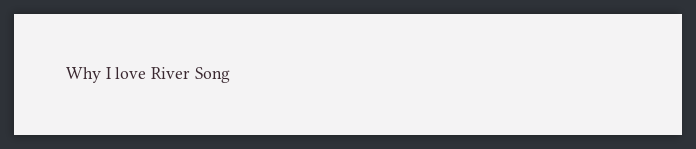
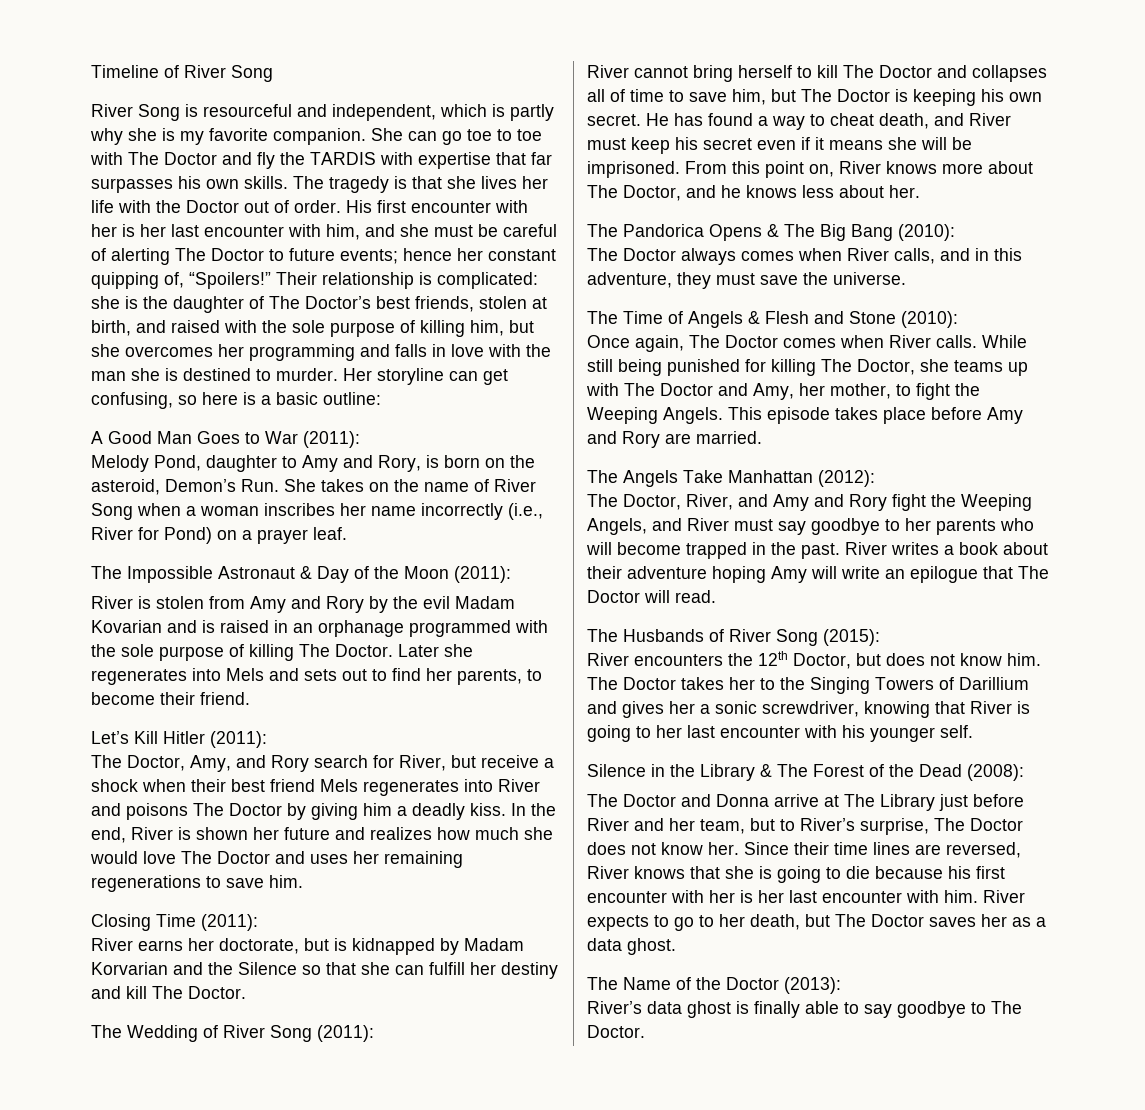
[66,67,230,83] Why I love River Song -> [91,65,273,82] [91,104,554,121] [90,128,542,145] [90,152,552,169] [91,176,548,193] [91,200,528,213] [91,224,557,240] [91,248,556,265] [91,272,538,289] [91,296,547,313] [91,320,534,337] [91,344,551,361] [91,368,508,385] [91,392,381,409] [91,431,360,448] [91,455,535,472] [91,479,536,495] [91,503,543,520] [91,527,347,544] [91,566,511,583] [91,596,515,613] [91,620,548,637] [91,644,473,661] [91,668,542,685] [91,692,250,705] [91,731,267,748] [91,755,554,772] [91,779,540,796] [91,803,556,820] [91,827,553,843] [90,851,463,868] [91,875,303,892] [91,914,258,931] [91,938,524,955] [91,962,558,979] [91,986,246,999] [91,1025,374,1042] [587,65,1047,82] [587,89,1042,106] [587,113,1011,130] [587,137,972,154] [587,161,1033,178] [587,185,920,201] [587,224,955,241] [587,248,1022,265] [587,272,906,289] [587,311,958,328] [587,335,1027,352] [587,359,1028,376] [586,383,980,400] [587,407,1023,424] [587,431,762,448] [587,470,875,487] [587,494,1032,511] [587,518,1034,535] [586,542,1048,559] [587,566,1049,583] [587,590,716,603] [587,629,880,646] [587,651,1041,669] [587,677,1029,694] [587,701,1030,718] [587,725,973,742] [587,764,1024,781] [587,794,1024,811] [587,818,1023,835] [587,842,1021,858] [587,866,1005,883] [587,890,1025,903] [587,914,1046,931] [587,938,676,955] [587,977,841,994] [587,1001,1022,1018] [587,1025,645,1038] Timeline of River Song // River Song is resourceful and independent, which is partly why she is my favorite companion. She can go toe to toe with The Doctor and fly the TARDIS with expertise that far surpasses his own skills. The tragedy is that she lives her life with the Doctor out of order. His first encounter with her is her last encounter with him, and she must be careful of alerting The Doctor to future events; hence her constant quipping of, “Spoilers!” Their relationship is complicated: she is the daughter of The Doctor’s best friends, stolen at birth, and raised with the sole purpose of killing him, but she overcomes her programming and falls in love with the man she is destined to murder. Her storyline can get confusing, so here is a basic outline: // A Good Man Goes to War (2011): // Melody Pond, daughter to Amy and Rory, is born on the asteroid, Demon’s Run. She takes on the name of River Song when a woman inscribes her name incorrectly (i.e., River for Pond) on a prayer leaf. // The Impossible Astronaut & Day of the Moon (2011): // River is stolen from Amy and Rory by the evil Madam Kovarian and is raised in an orphanage programmed with the sole purpose of killing The Doctor. Later she regenerates into Mels and sets out to find her parents, to become their friend. // Let’s Kill Hitler (2011): // The Doctor, Amy, and Rory search for River, but receive a shock when their best friend Mels regenerates into River and poisons The Doctor by giving him a deadly kiss. In the end, River is shown her future and realizes how much she would love The Doctor and uses her remaining regenerations to save him. // Closing Time (2011): // River earns her doctorate, but is kidnapped by Madam Korvarian and the Silence so that she can fulfill her destiny and kill The Doctor. // The Wedding of River Song (2011): // River cannot bring herself to kill The Doctor and collapses all of time to save him, but The Doctor is keeping his own secret. He has found a way to cheat death, and River must keep his secret even if it means she will be imprisoned. From this point on, River knows more about The Doctor, and he knows less about her. // The Pandorica Opens & The Big Bang (2010): // The Doctor always comes when River calls, and in this adventure, they must save the universe. // The Time of Angels & Flesh and Stone (2010): // Once again, The Doctor comes when River calls. While still being punished for killing The Doctor, she teams up with The Doctor and Amy, her mother, to fight the Weeping Angels. This episode takes place before Amy and Rory are married. // The Angels Take Manhattan (2012): // The Doctor, River, and Amy and Rory fight the Weeping Angels, and River must say goodbye to her parents who will become trapped in the past. River writes a book about their adventure hoping Amy will write an epilogue that The Doctor will read. // The Husbands of River Song (2015): // River encounters the 12th Doctor, but does not know him. The Doctor takes her to the Singing Towers of Darillium and gives her a sonic screwdriver, knowing that River is going to her last encounter with his younger self. // Silence in the Library & The Forest of the Dead (2008): // The Doctor and Donna arrive at The Library just before River and her team, but to River’s surprise, The Doctor does not know her. Since their time lines are reversed, River knows that she is going to die because his first encounter with her is her last encounter with him. River expects to go to her death, but The Doctor saves her as a data ghost. // The Name of the Doctor (2013): // River’s data ghost is finally able to say goodbye to The Doctor.

